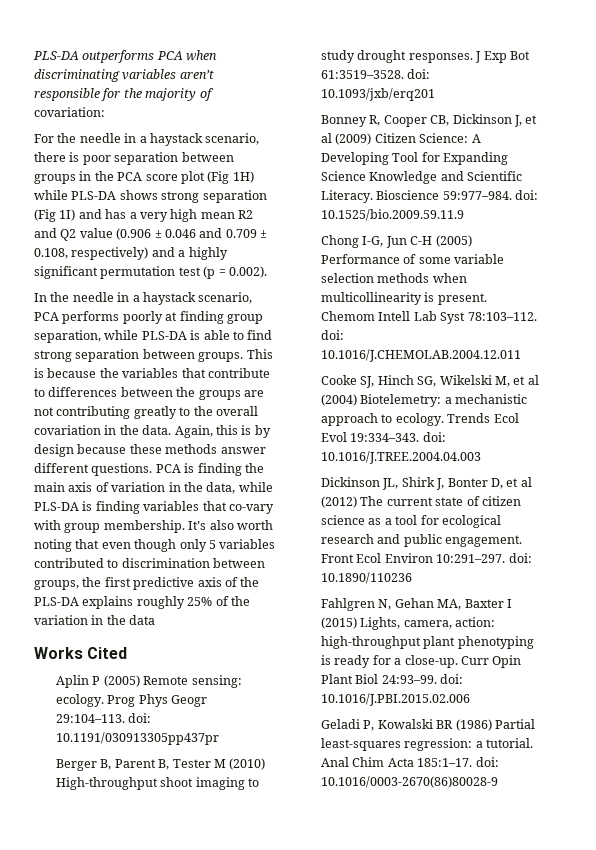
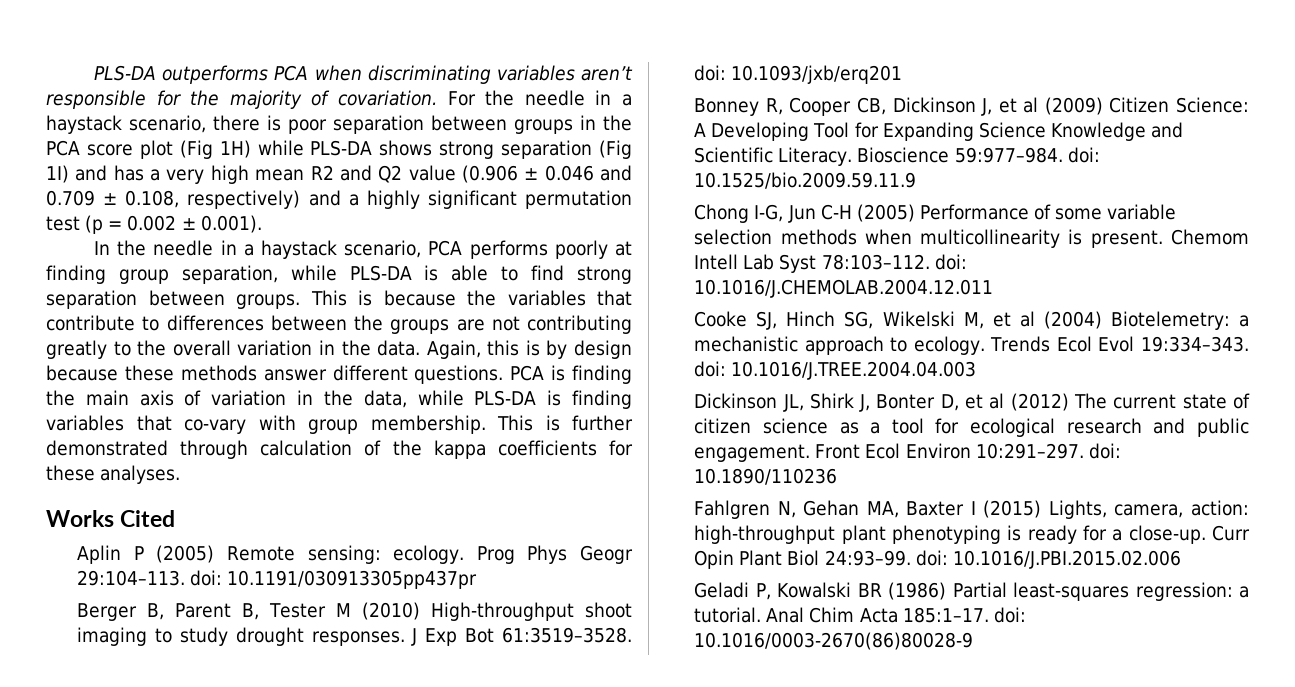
[34,107,105,117] covariation: // -> [338,90,438,106] covariation.
[228,266,267,278] 0.002). -> [127,215,262,233] 0.002 ± 0.001).
[34,425,101,435] covariation -> [237,340,313,356] variation
[188,520,273,530] [34,539,276,552] [34,558,266,568] [34,577,260,590] [34,596,250,609] [34,615,156,625] It’s also worth noting that even though only 5 variables contributed to discrimination between groups, the first predictive axis of the PLS-DA explains roughly 25% of the variation in the data -> [497,415,633,431] [46,440,633,459] [46,465,181,484] This is further demonstrated through calculation of the kappa coefficients for these analyses.

